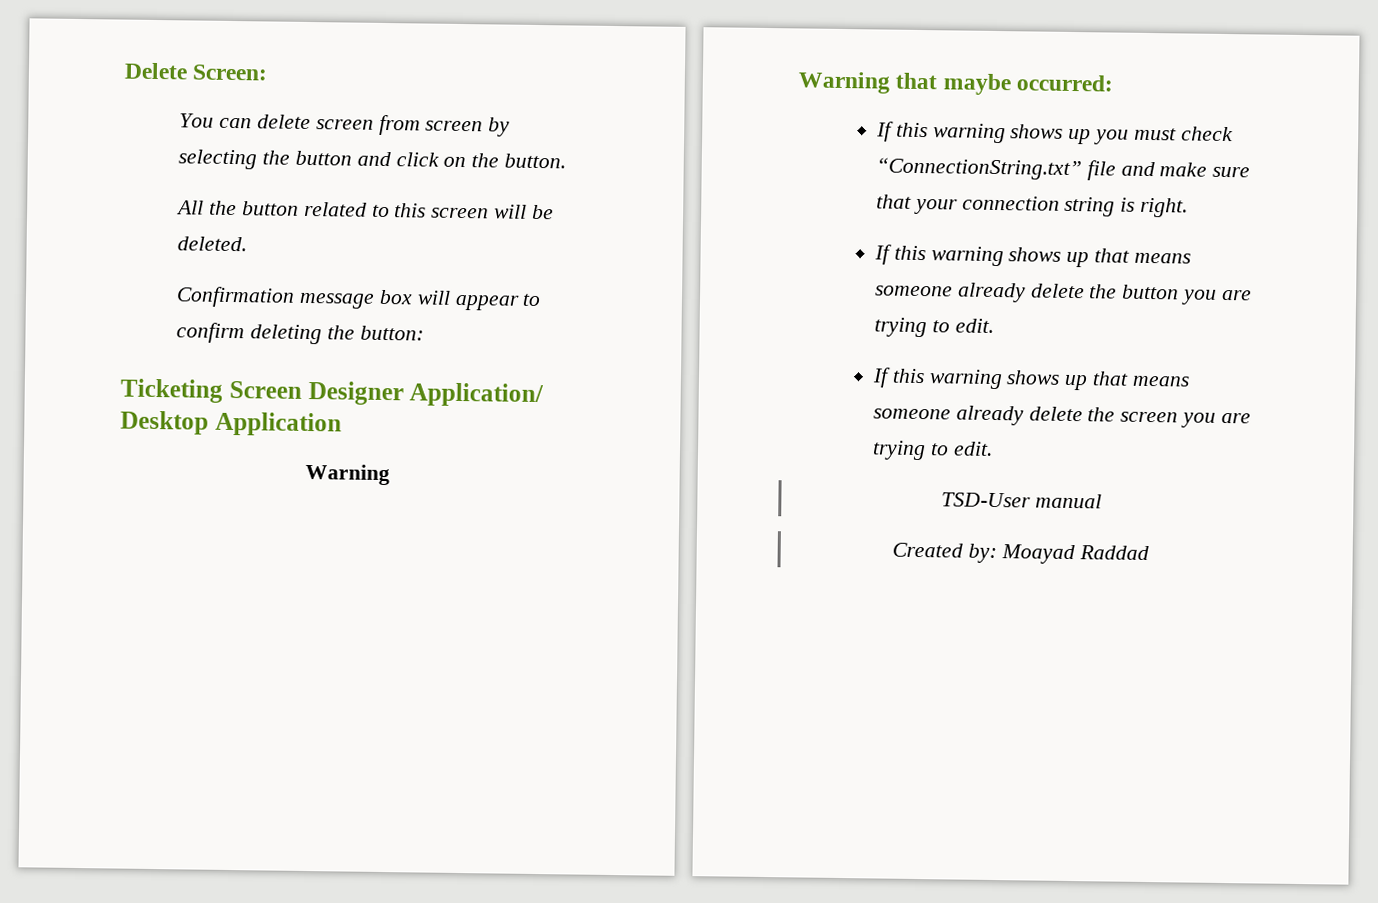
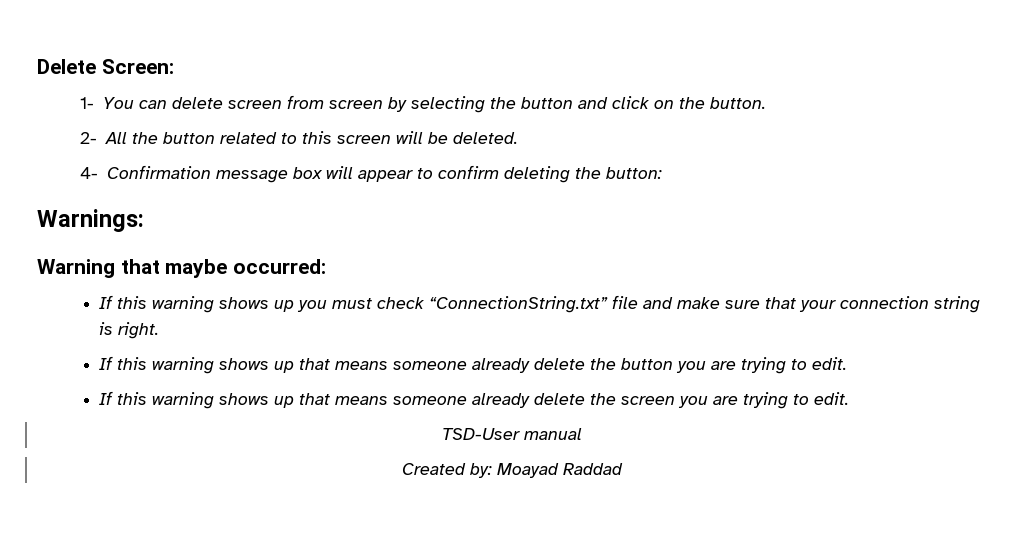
(269, 72) none -> [80,97,95,109] 1-
(567, 161) none -> [80,132,98,144] 2-
(248, 244) none -> [80,167,99,179] 4-
[120,378,545,408] [120,410,342,437] [305,463,390,486] Ticketing Screen Designer Application/ Desktop Application // Warning -> [37,209,144,232] Warnings:

